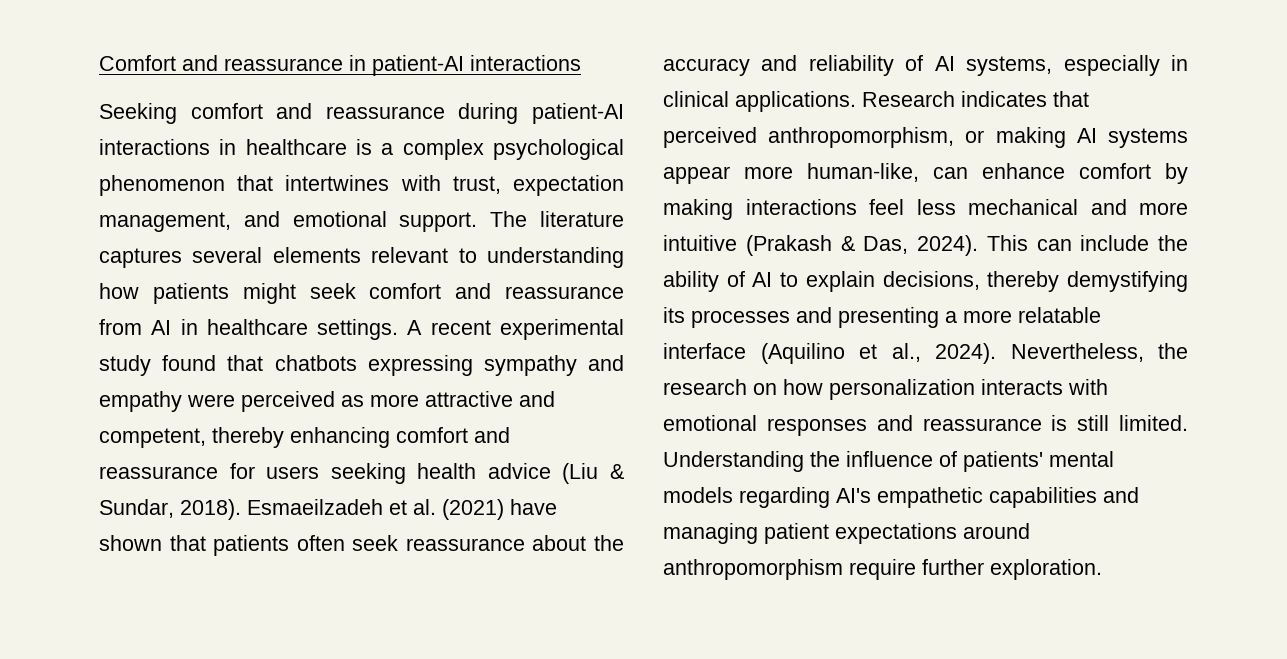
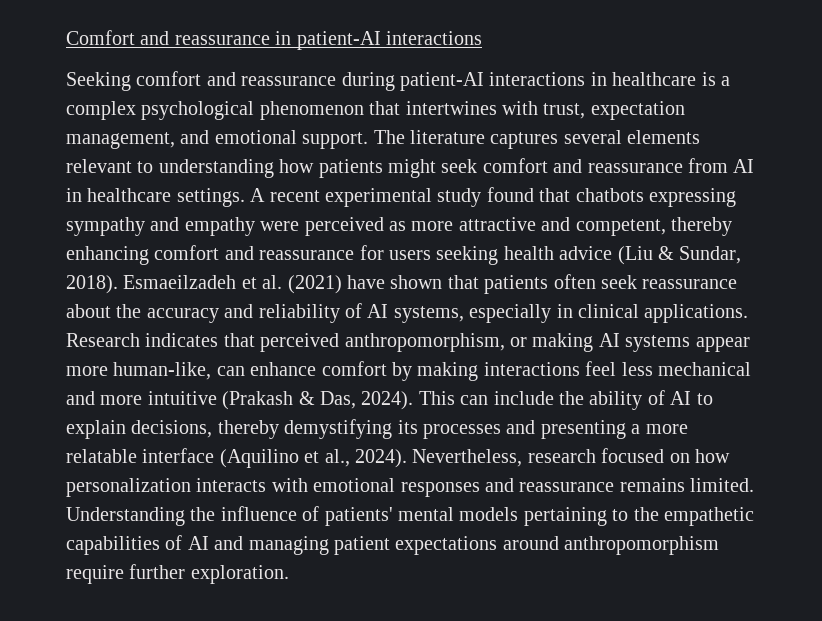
[1158,343,1188,359] [663,379,747,395] the research -> [527,448,665,463] research focused
[1051,415,1110,431] is still -> [619,478,685,492] remains
[739,487,1097,508] regarding AI's empathetic capabilities -> [523,507,754,526] [66,535,209,555] pertaining to the empathetic capabilities of AI

